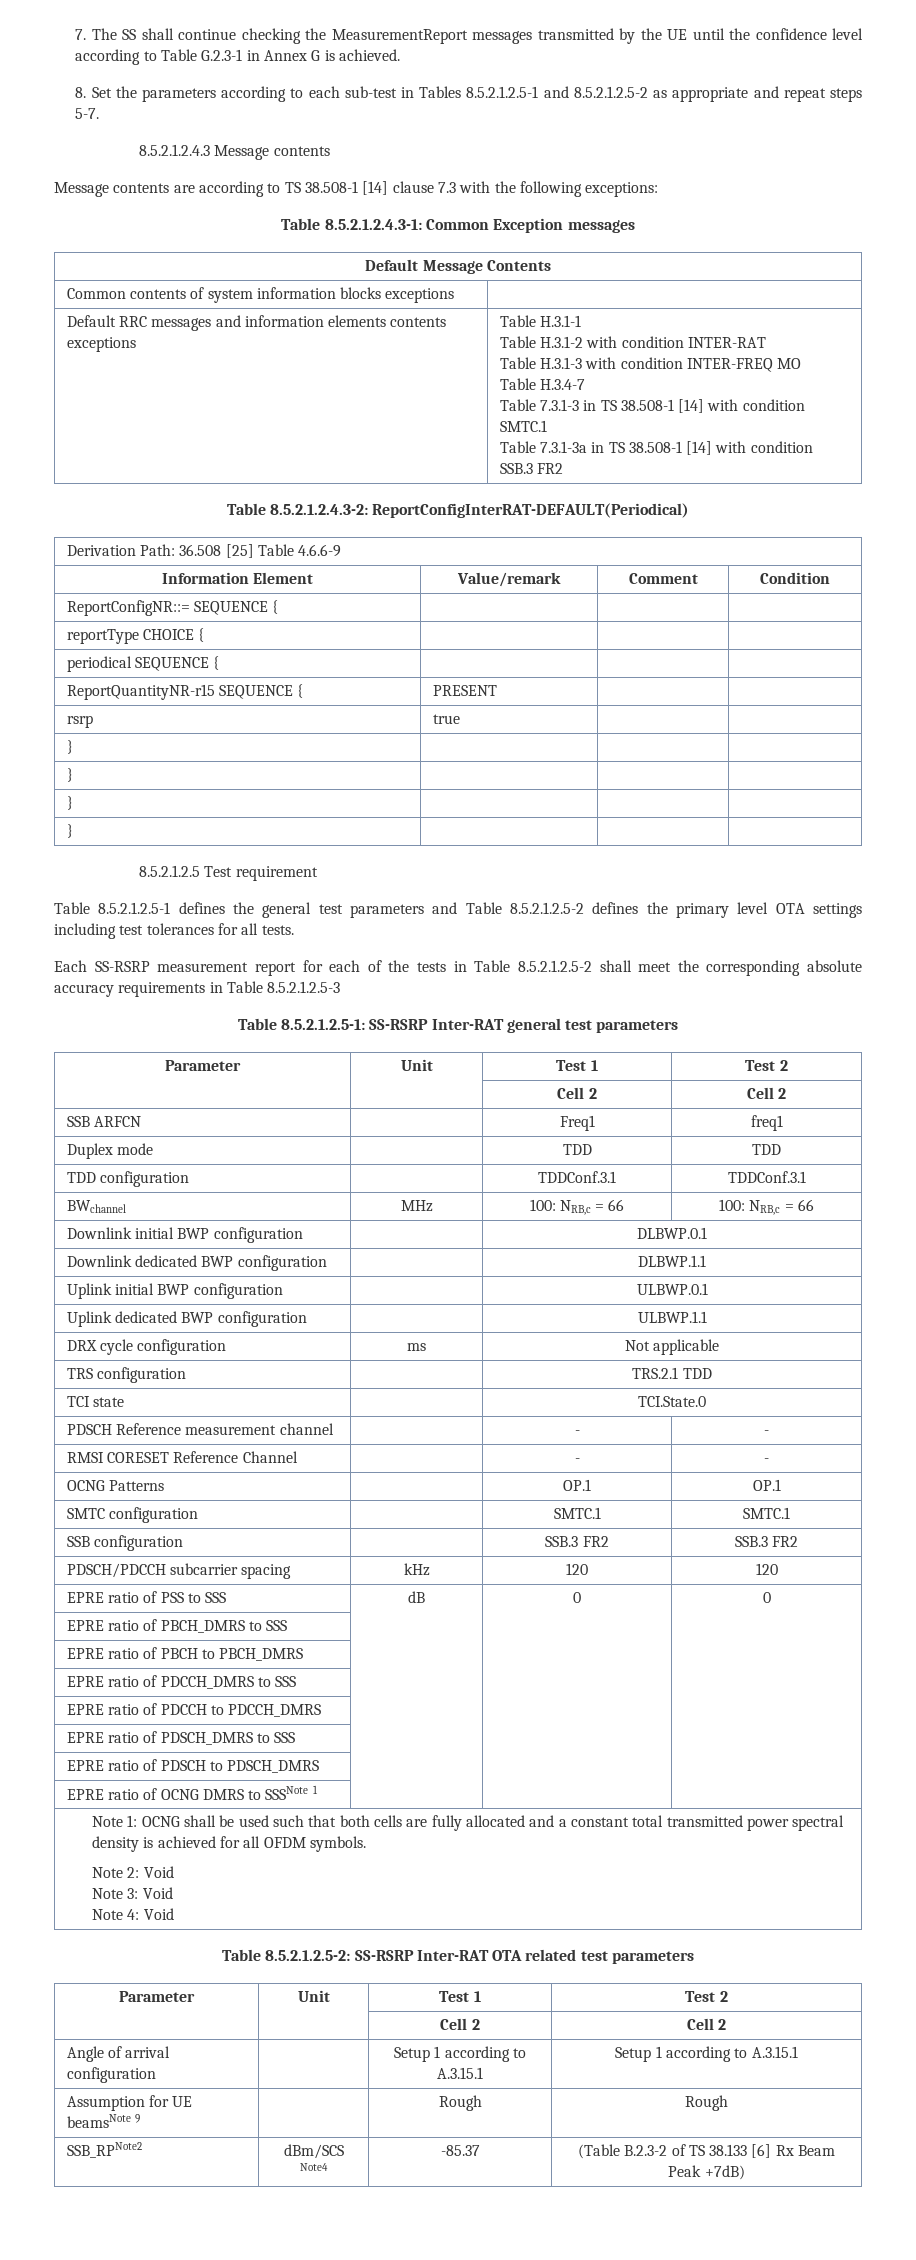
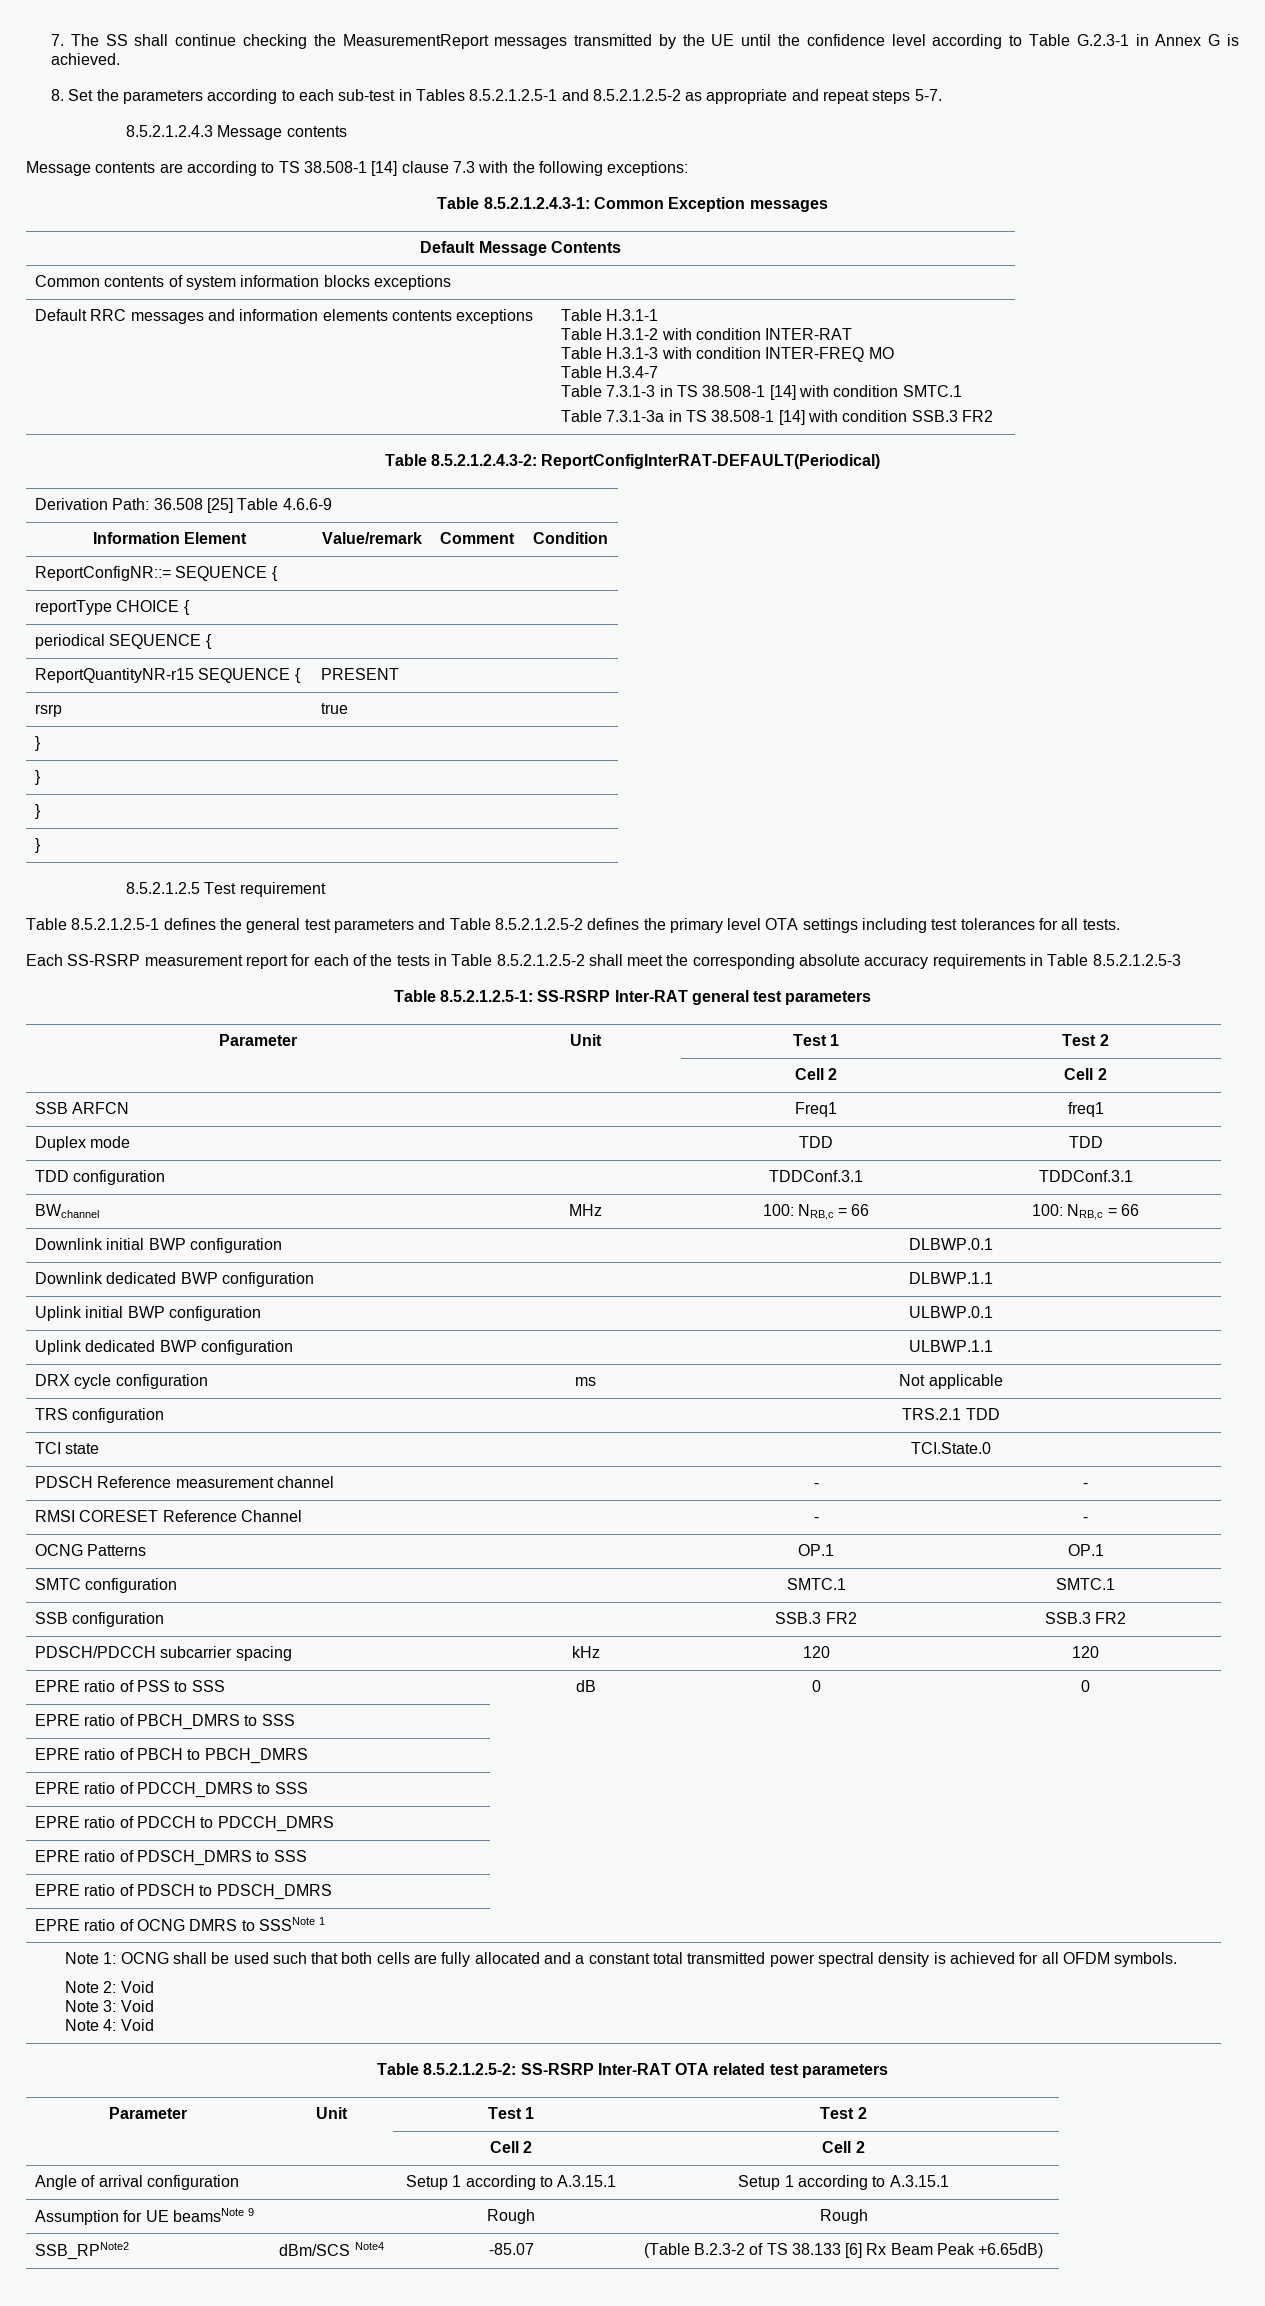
[440,2145,480,2156] -85.37 -> [488,2243,534,2255] -85.07
[704,2165,745,2180] +7dB) -> [978,2243,1044,2258] +6.65dB)

